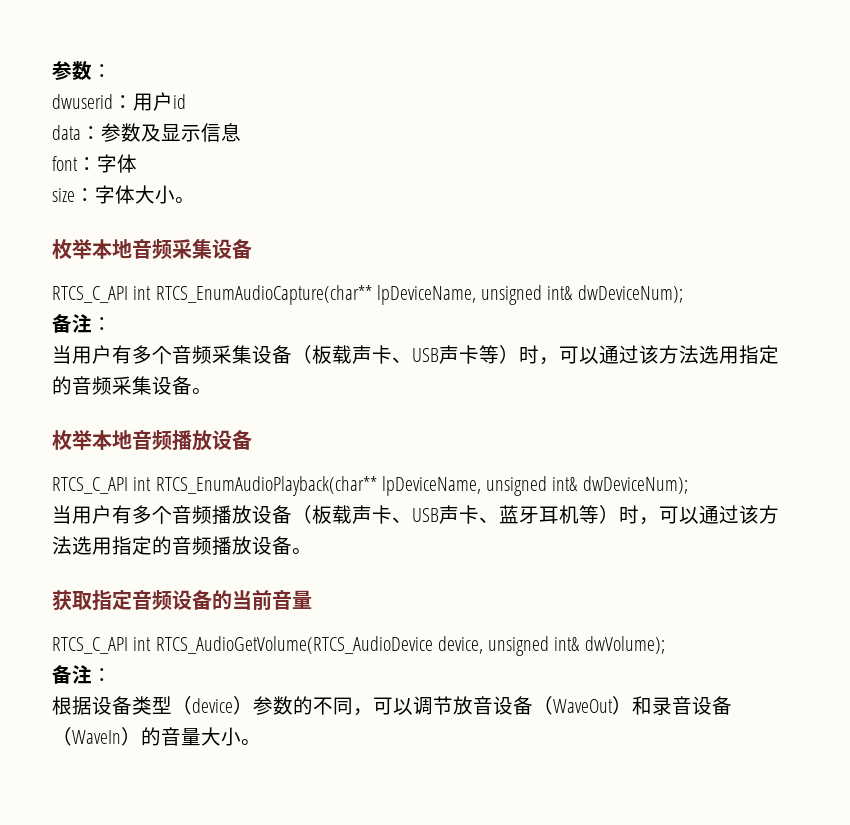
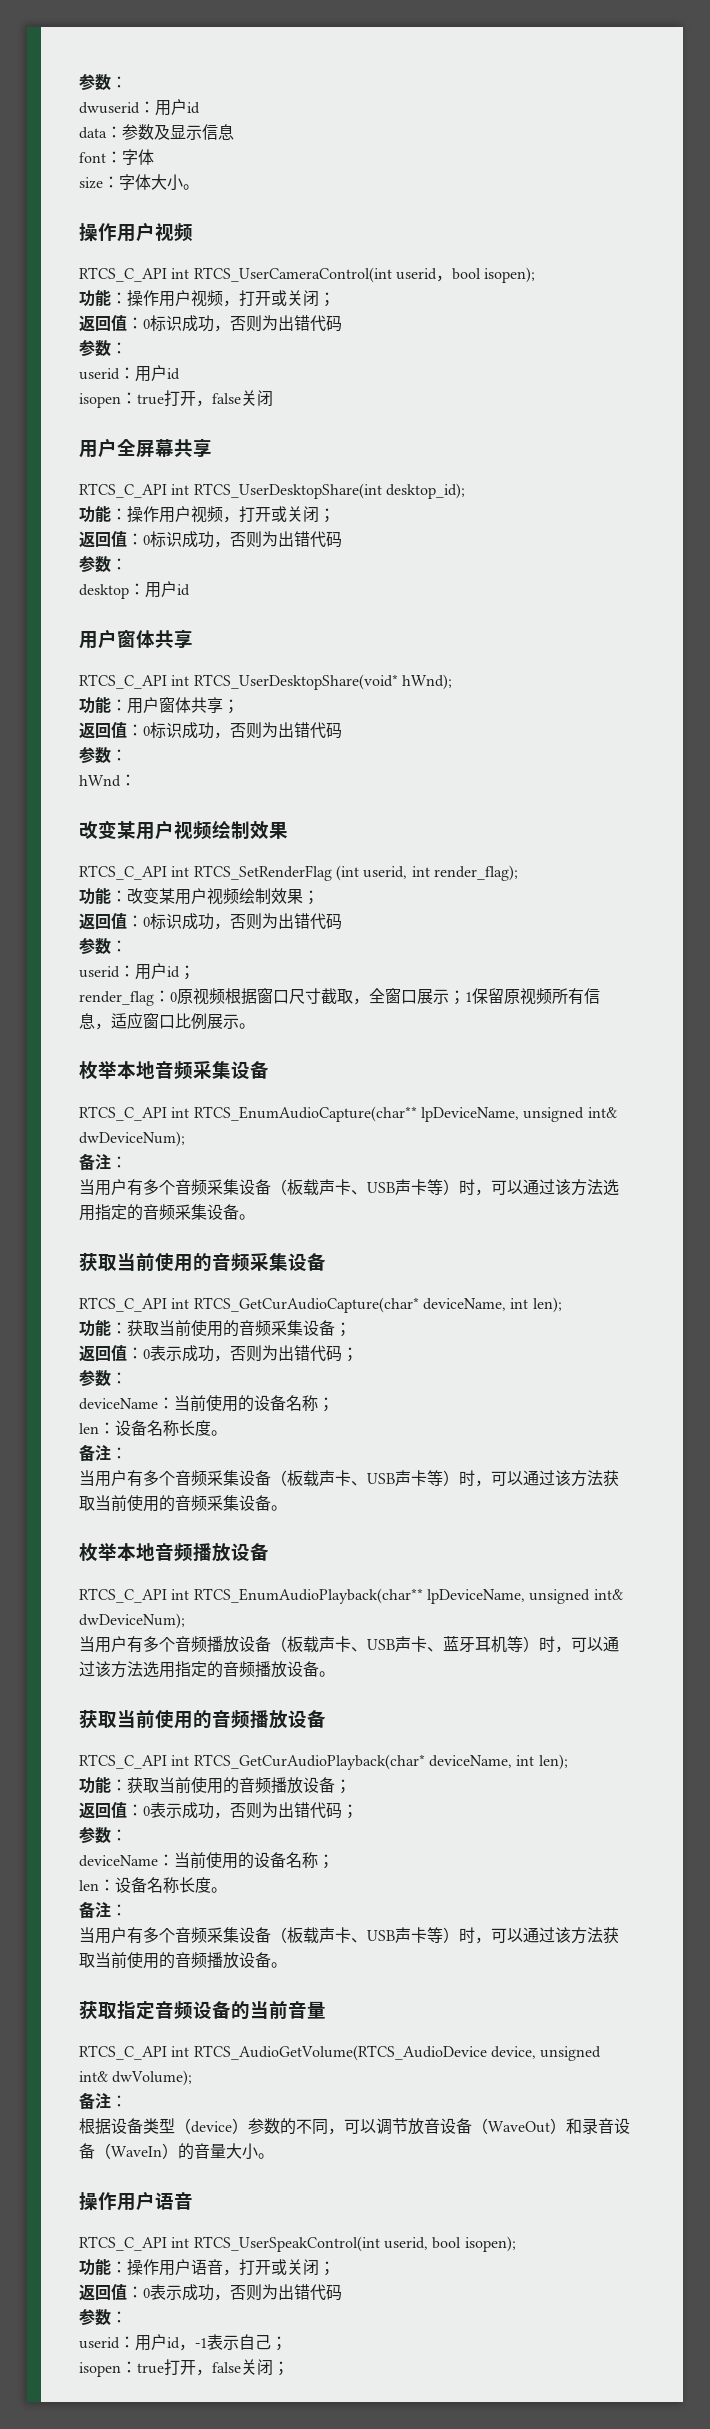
(195, 200) none -> [79,222,193,242] [79,267,536,283] [79,289,335,307] [79,315,342,332] [79,340,127,357] [79,365,180,382] [79,390,273,408] [79,438,212,458] [79,483,465,499] [79,505,335,523] [79,531,342,548] [79,556,127,573] [79,581,190,599] [79,629,193,649] [79,674,452,690] [79,696,239,714] [79,722,342,739] [79,747,127,764] [79,774,136,787] [79,820,288,840] [79,865,518,881] [79,887,319,905] [79,913,342,930] [79,938,127,955] [79,963,195,980] [79,988,600,1006] [79,1012,255,1030] // 操作用户视频 // RTCS_C_API int RTCS_UserCameraControl(int userid，bool isopen); // 功能：操作用户视频，打开或关闭； // 返回值：0标识成功，否则为出错代码 // 参数： // userid：用户id // isopen：true打开，false关闭 // 用户全屏幕共享 // RTCS_C_API int RTCS_UserDesktopShare(int desktop_id); // 功能：操作用户视频，打开或关闭； // 返回值：0标识成功，否则为出错代码 // 参数： // desktop：用户id // 用户窗体共享 // RTCS_C_API int RTCS_UserDesktopShare(void* hWnd); // 功能：用户窗体共享； // 返回值：0标识成功，否则为出错代码 // 参数： // hWnd： // 改变某用户视频绘制效果 // RTCS_C_API int RTCS_SetRenderFlag (int userid, int render_flag); // 功能：改变某用户视频绘制效果； // 返回值：0标识成功，否则为出错代码 // 参数： // userid：用户id； // render_flag：0原视频根据窗口尺寸截取，全窗口展示；1保留原视频所有信息，适应窗口比例展示。
(212, 391) none -> [79,1252,326,1272] [79,1297,562,1313] [79,1319,351,1337] [79,1345,358,1362] [79,1370,127,1387] [79,1395,334,1412] [79,1420,227,1436] [79,1444,127,1462] [79,1470,619,1487] [79,1495,287,1512] // 获取当前使用的音频采集设备 // RTCS_C_API int RTCS_GetCurAudioCapture(char* deviceName, int len); // 功能：获取当前使用的音频采集设备； // 返回值：0表示成功，否则为出错代码； // 参数： // deviceName：当前使用的设备名称； // len：设备名称长度。 // 备注： // 当用户有多个音频采集设备（板载声卡、USB声卡等）时，可以通过该方法获取当前使用的音频采集设备。
(312, 551) none -> [79,1709,326,1729] [79,1754,568,1770] [79,1776,351,1794] [79,1802,358,1819] [79,1827,127,1844] [79,1852,334,1869] [79,1877,227,1893] [79,1901,127,1919] [79,1927,619,1944] [79,1952,287,1969] // 获取当前使用的音频播放设备 // RTCS_C_API int RTCS_GetCurAudioPlayback(char* deviceName, int len); // 功能：获取当前使用的音频播放设备； // 返回值：0表示成功，否则为出错代码； // 参数： // deviceName：当前使用的设备名称； // len：设备名称长度。 // 备注： // 当用户有多个音频采集设备（板载声卡、USB声卡等）时，可以通过该方法获取当前使用的音频播放设备。
(261, 742) none -> [79,2191,193,2211] [79,2236,516,2252] [79,2258,335,2276] [79,2284,342,2301] [79,2309,127,2326] [79,2334,287,2351] [79,2359,289,2377] // 操作用户语音 // RTCS_C_API int RTCS_UserSpeakControl(int userid, bool isopen); // 功能：操作用户语音，打开或关闭； // 返回值：0表示成功，否则为出错代码 // 参数： // userid：用户id，-1表示自己； // isopen：true打开，false关闭；

